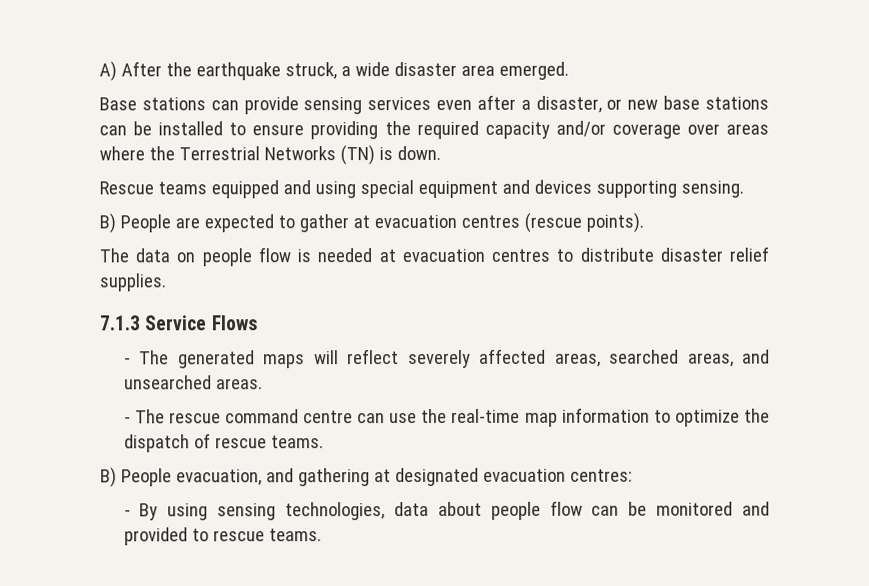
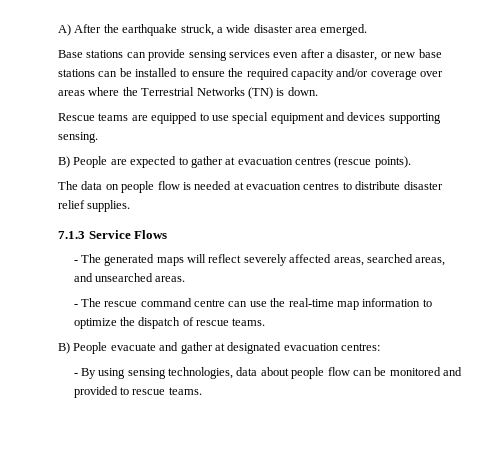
[310,121,379,140] providing -> (225, 74) none
[210,180,356,199] equipped and using -> [131,112,229,124] are equipped to use
[175,468,370,487] evacuation, and gathering -> [110,342,213,354] evacuate and gather

